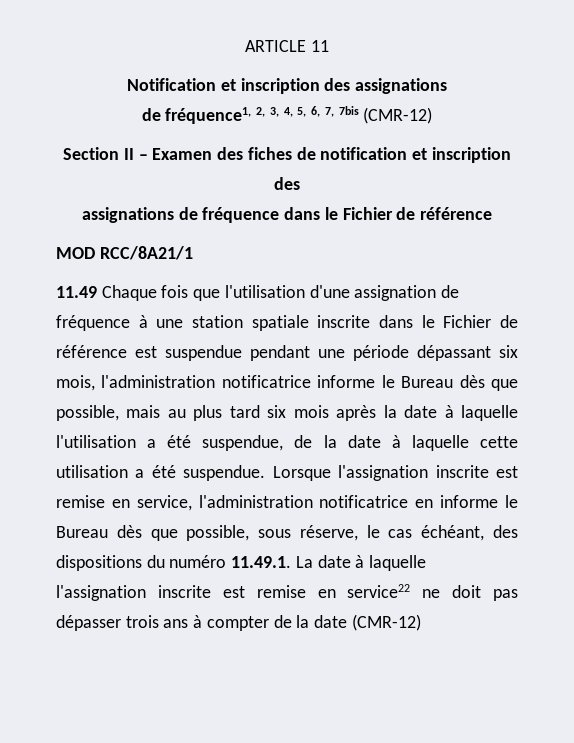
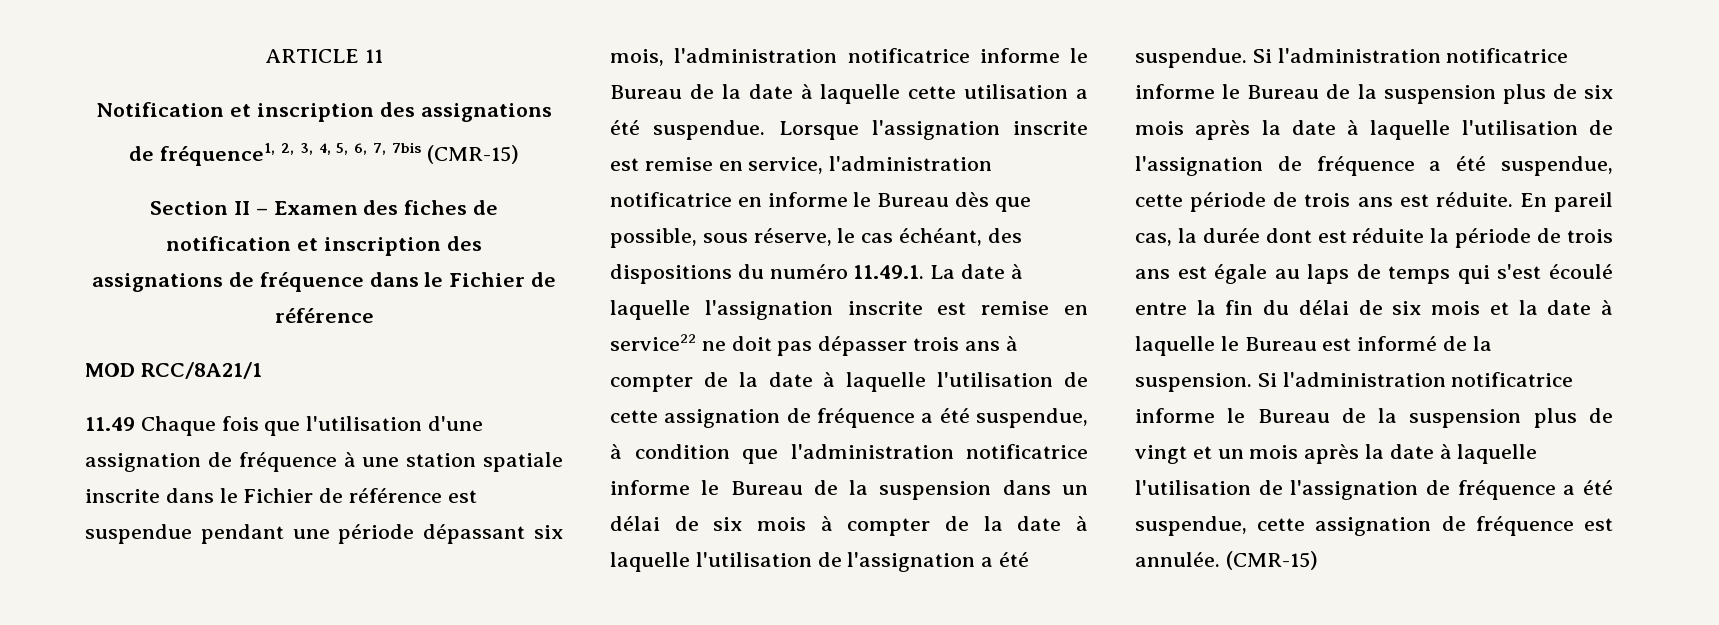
[363,107,433,124] (CMR-12) -> [426,145,519,164] (CMR-15)
[459,375,519,391] [56,405,518,421] [56,435,284,451] dès que possible, mais au plus tard six mois après la date à laquelle l'utilisation a été suspendue, -> (682, 92) none
[351,614,421,631] (CMR-12) -> [823,372,1088,392] [610,408,1088,428] [610,444,1088,464] [610,480,1088,500] [610,516,1088,536] [610,552,1030,572] [1135,48,1569,68] [1135,84,1613,104] [1135,120,1613,140] [1135,156,1613,176] [1135,192,1613,212] [1135,228,1613,248] [1135,264,1613,284] [1135,300,1613,315] [1135,336,1492,356] [1135,372,1574,392] [1135,408,1613,428] [1135,444,1538,464] [1135,480,1613,500] [1135,516,1613,536] [1135,551,1318,570] à laquelle l'utilisation de cette assignation de fréquence a été suspendue, à condition que l'administration notificatrice informe le Bureau de la suspension dans un délai de six mois à compter de la date à laquelle l'utilisation de l'assignation a été suspendue. Si l'administration notificatrice informe le Bureau de la suspension plus de six mois après la date à laquelle l'utilisation de l'assignation de fréquence a été suspendue, cette période de trois ans est réduite. En pareil cas, la durée dont est réduite la période de trois ans est égale au laps de temps qui s'est écoulé entre la fin du délai de six mois et la date à laquelle le Bureau est informé de la suspension. Si l'administration notificatrice informe le Bureau de la suspension plus de vingt et un mois après la date à laquelle l'utilisation de l'assignation de fréquence a été suspendue, cette assignation de fréquence est annulée. (CMR-15)

